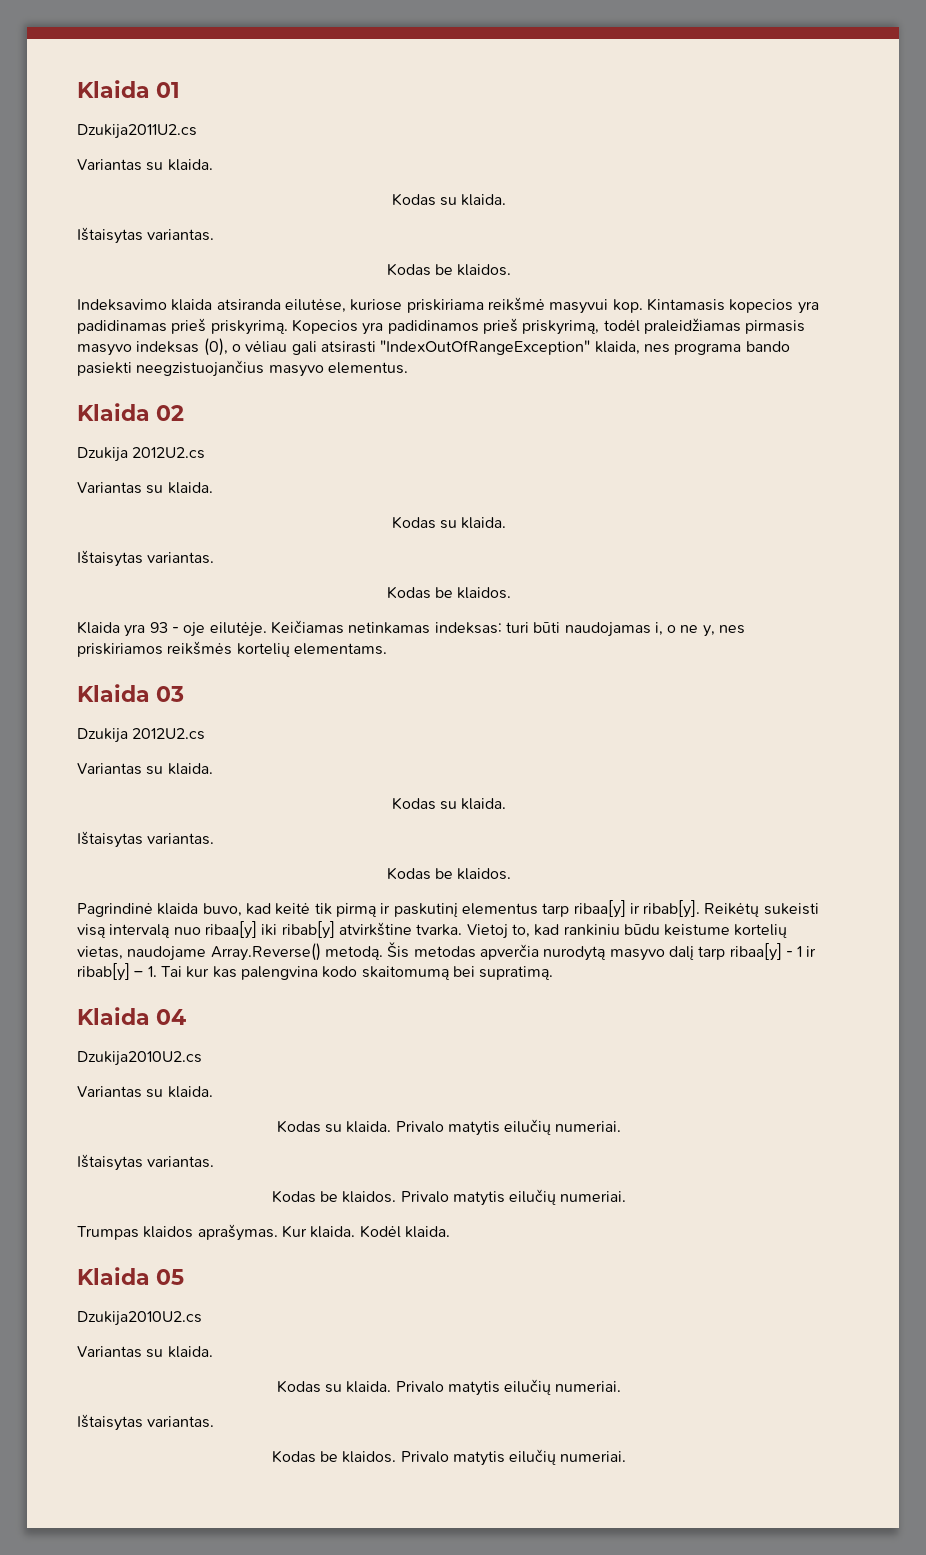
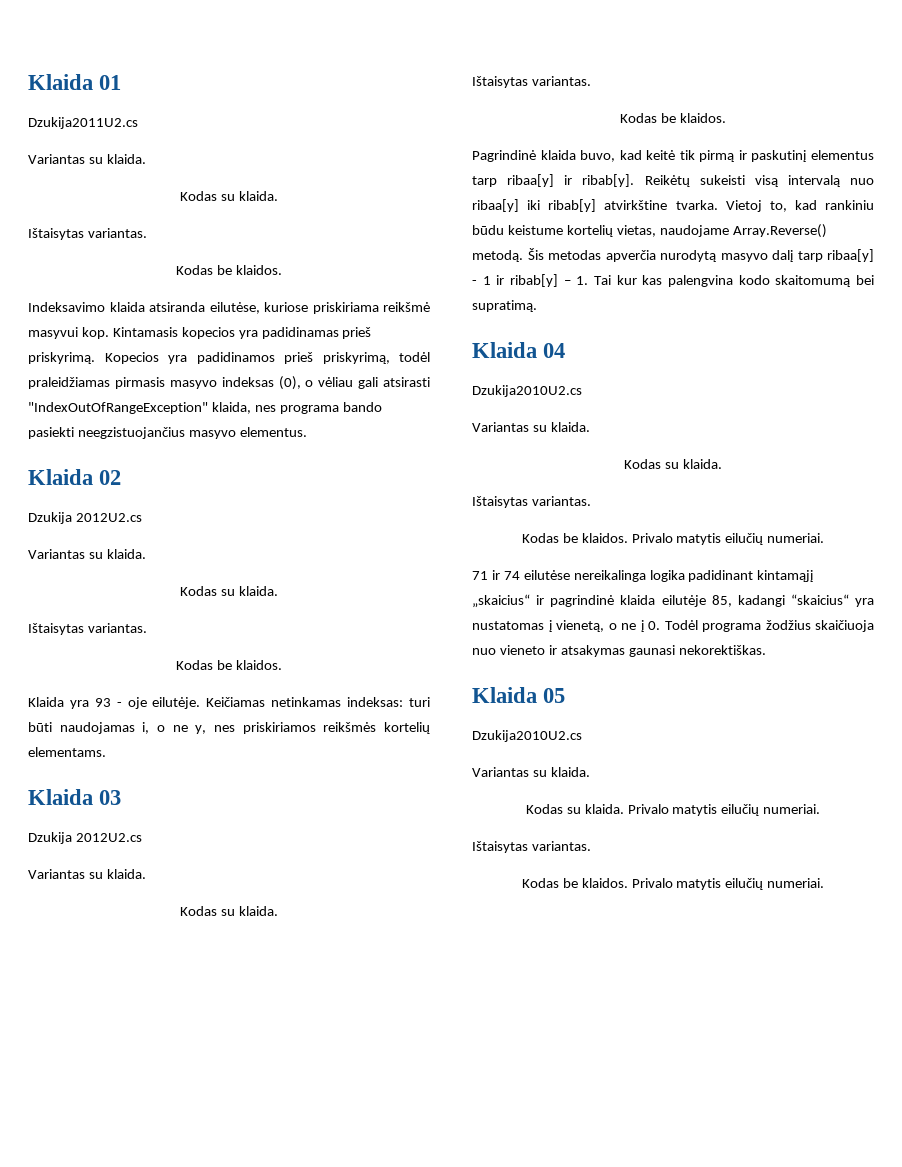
[395,1119,622,1136] Privalo matytis eilučių numeriai. -> (722, 464) none
[77,1224,450,1241] Trumpas klaidos aprašymas. Kur klaida. Kodėl klaida. -> [472,570,814,582] [472,594,874,608] [472,620,874,632] [472,645,766,657] 71 ir 74 eilutėse nereikalinga logika padidinant kintamąjį „skaicius“ ir pagrindinė klaida eilutėje 85, kadangi “skaicius“ yra nustatomas į vienetą, o ne į 0. Todėl programa žodžius skaičiuoja nuo vieneto ir atsakymas gaunasi nekorektiškas.

